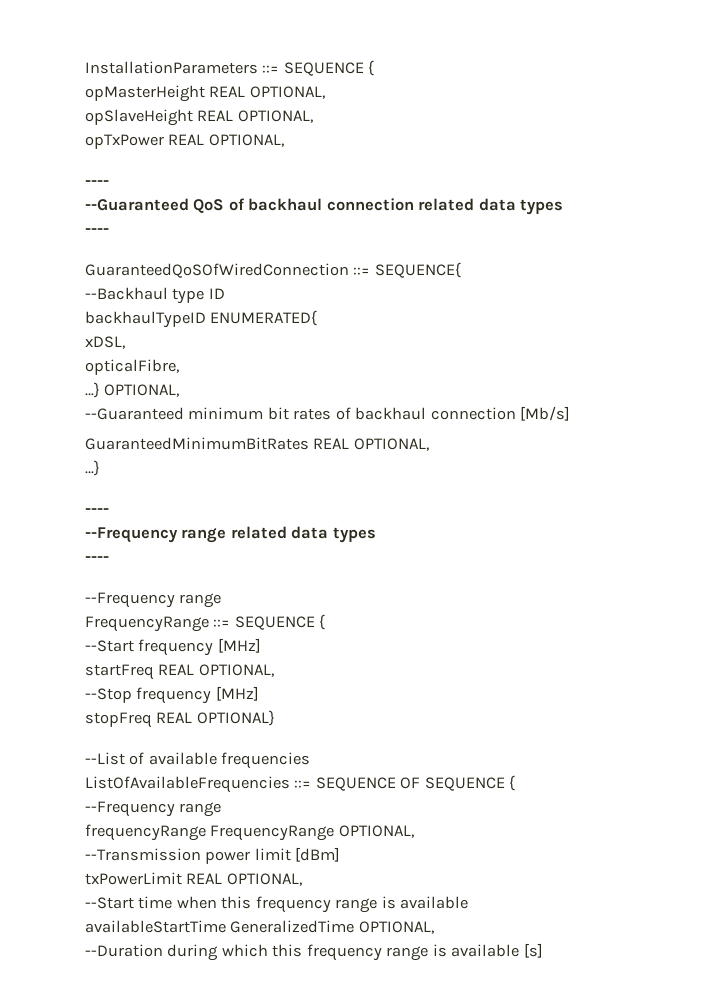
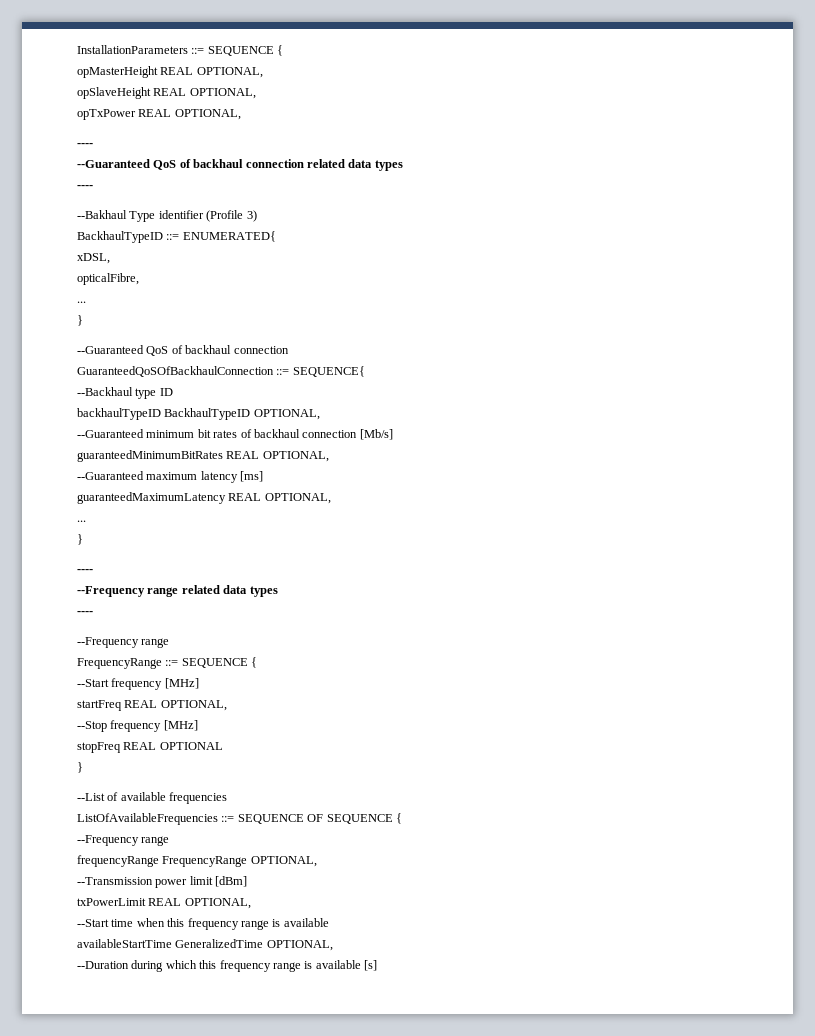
[85,263,349,278] GuaranteedQoSOfWiredConnection -> [77,210,257,222] [77,231,276,243] [77,253,110,264] [77,273,139,285] [77,301,86,303] [77,315,83,326] [77,345,289,356] [77,366,274,377] --Bakhaul Type identifier (Profile 3) // BackhaulTypeID ::= ENUMERATED{ // xDSL, // opticalFibre, // ... // } // --Guaranteed QoS of backhaul connection // GuaranteedQoSOfBackhaulConnection
[210,310,318,326] [85,336,125,349] [85,359,179,375] [85,382,100,398] ENUMERATED{ // xDSL, // opticalFibre, // …} -> [164,408,251,420] BackhaulTypeID
[85,437,429,451] [85,460,100,476] GuaranteedMinimumBitRates REAL OPTIONAL, // …} -> [77,450,329,462] [77,471,264,483] [77,492,331,504] [77,520,86,522] [77,534,83,545] guaranteedMinimumBitRates REAL OPTIONAL, // --Guaranteed maximum latency [ms] // guaranteedMaximumLatency REAL OPTIONAL, // ... // }
[196,710,275,726] OPTIONAL} -> [159,742,223,750] [77,762,83,773] OPTIONAL // }

